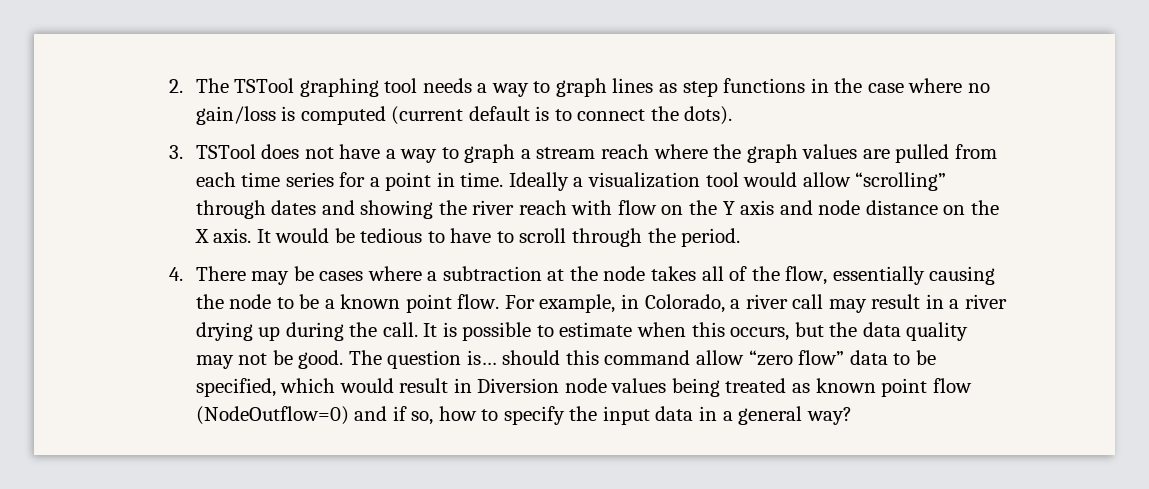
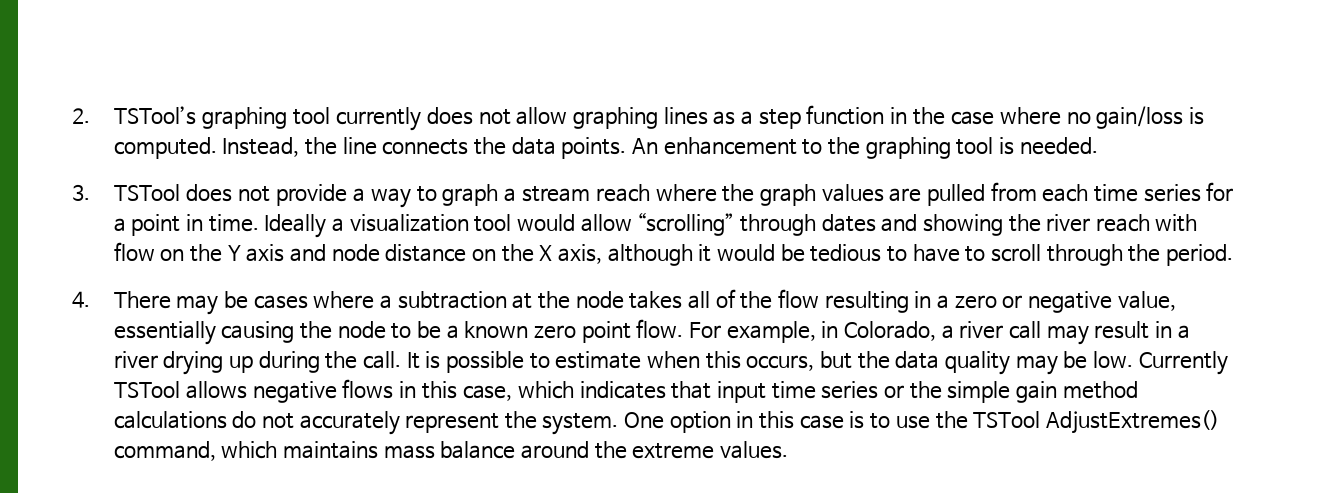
[195,78,806,97] The TSTool graphing tool needs a way to graph lines as step functions -> [113,105,885,131] TSTool’s graphing tool currently does not allow graphing lines as a step function
[300,106,733,125] computed (current default is to connect the dots). -> [113,137,1098,159] computed. Instead, the line connects the data points. An enhancement to the graphing tool is needed.
[339,144,381,159] have -> [275,184,348,206] provide
[213,228,271,243] axis. It -> [557,244,712,266] axis, although it
[785,266,828,285] flow, -> [777,289,1176,313] flow resulting in a zero or negative value,
(401, 301) none -> [533,325,576,339] zero
[238,350,936,369] [195,378,972,397] [195,406,852,425] not be good. The question is… should this command allow “zero flow” data to be specified, which would result in Diversion node values being treated as known point flow (NodeOutflow=0) and if so, how to specify the input data in a general way? -> [1063,351,1228,375] [113,379,1138,403] [113,410,1219,435] [113,441,788,461] be low. Currently TSTool allows negative flows in this case, which indicates that input time series or the simple gain method calculations do not accurately represent the system. One option in this case is to use the TSTool AdjustExtremes() command, which maintains mass balance around the extreme values.

